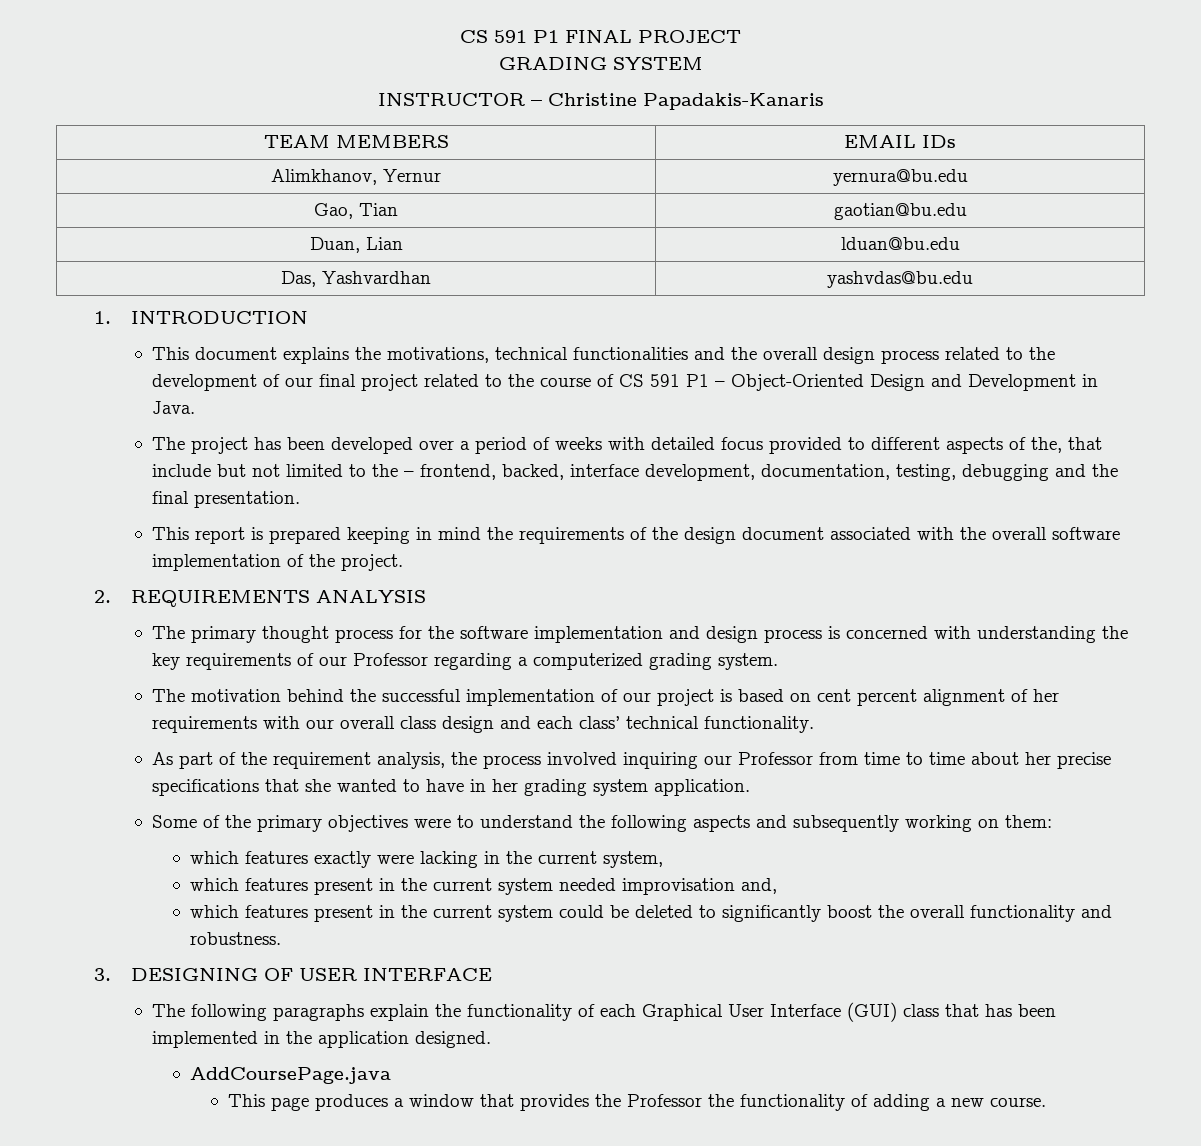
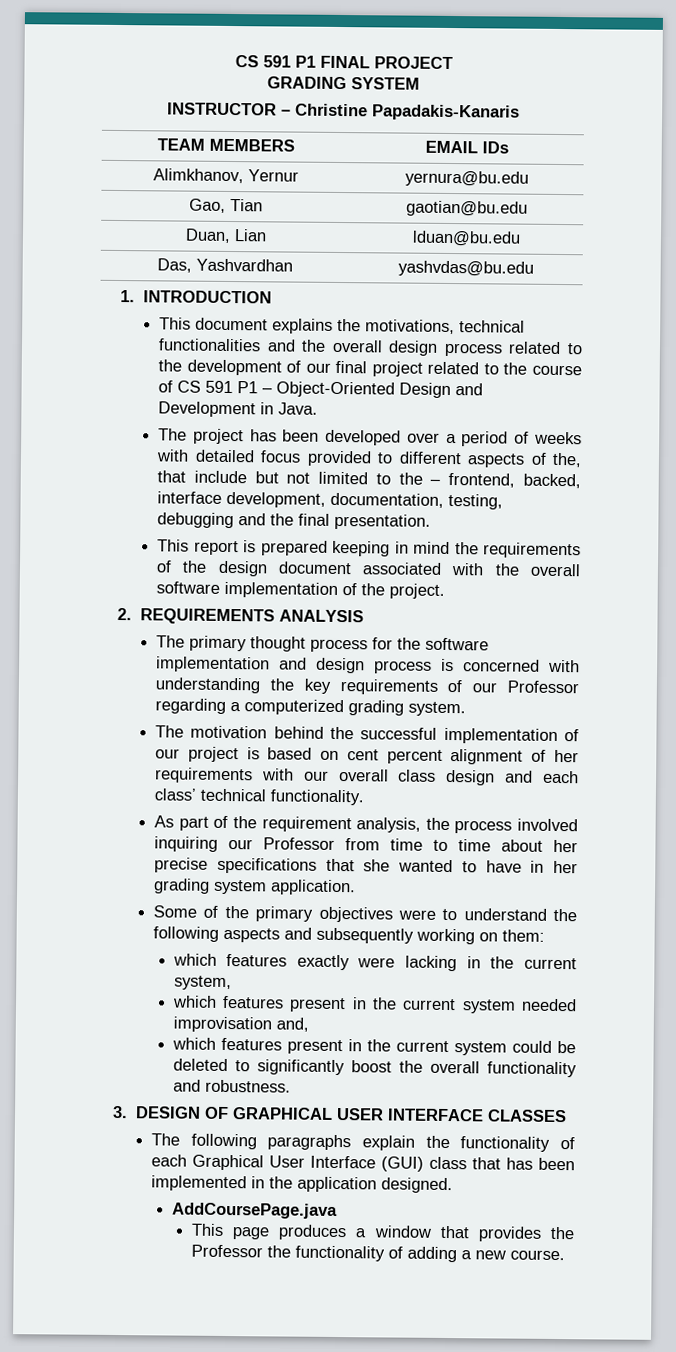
[131,968,294,981] DESIGNING OF -> [134,1106,333,1120] DESIGN OF GRAPHICAL
(493, 974) none -> [486,1109,567,1123] CLASSES

